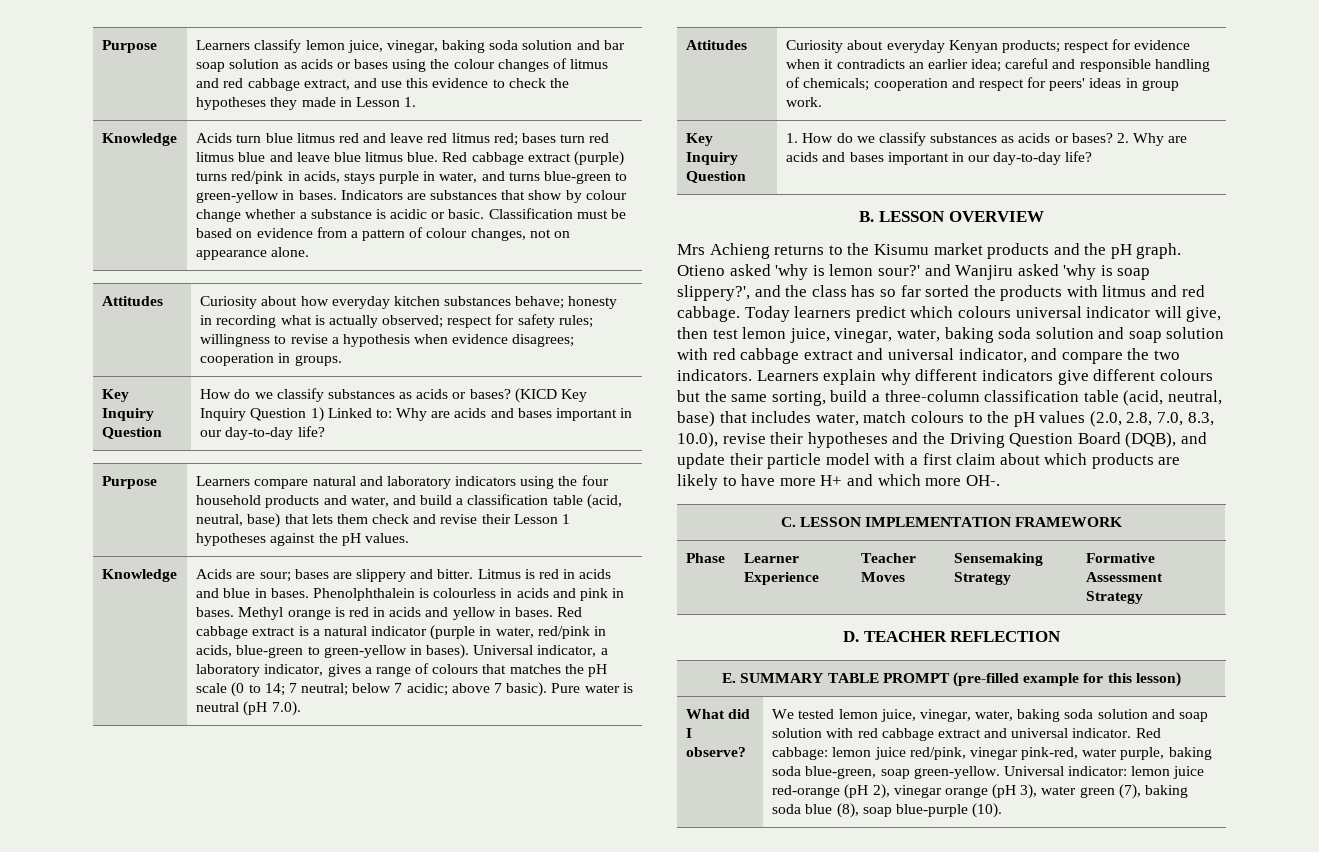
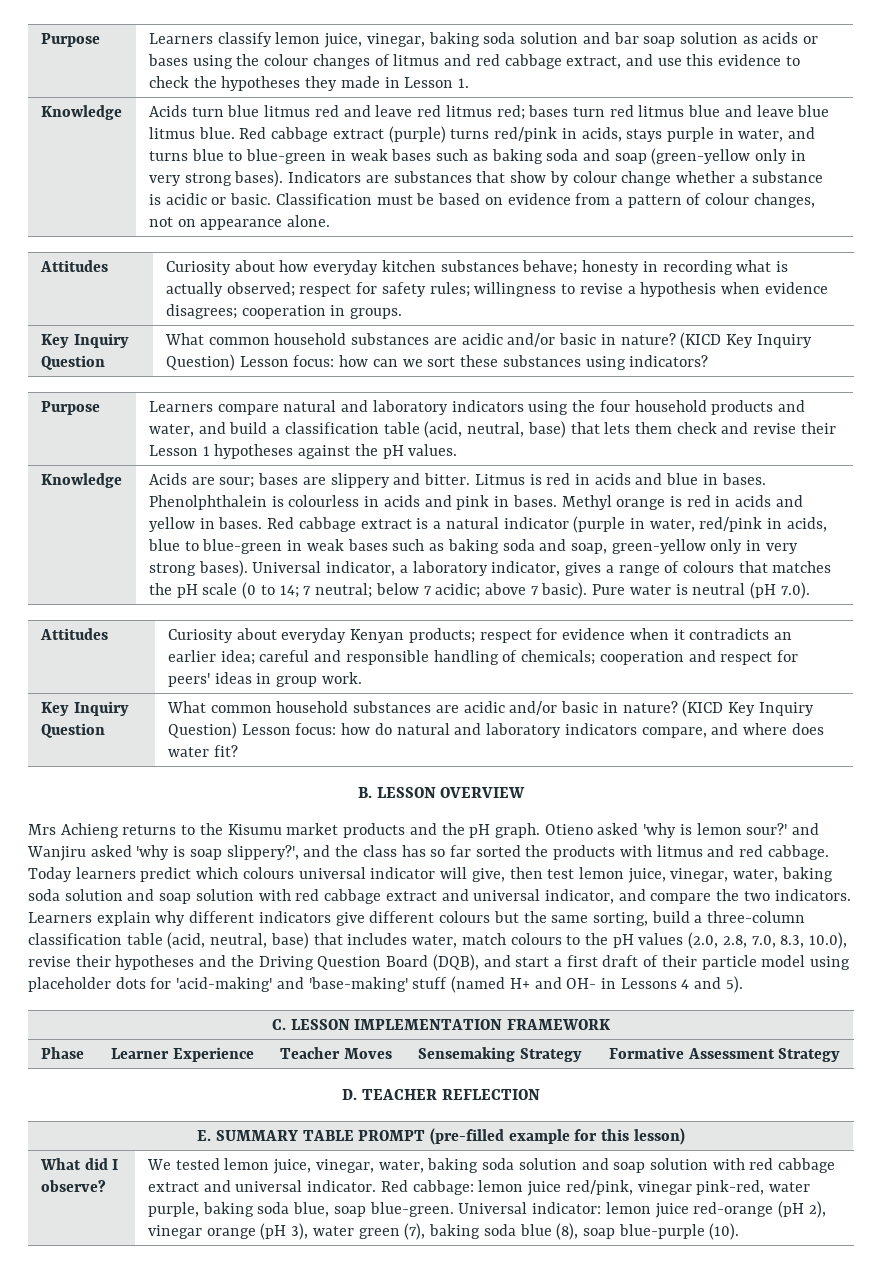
[543,171,628,184] [196,190,337,203] blue-green to green-yellow in bases. -> [191,148,806,165] [149,170,284,187] blue to blue-green in weak bases such as baking soda and soap (green-yellow only in very strong bases).
[200,388,587,403] [200,407,633,422] [200,426,325,440] How do we classify substances as acids or bases? (KICD Key Inquiry Question 1) Linked to: Why are acids and bases important in our day-to-day life? -> [165,332,812,349] [166,354,709,371] What common household substances are acidic and/or basic in nature? (KICD Key Inquiry Question) Lesson focus: how can we sort these substances using indicators?
[236,645,422,658] blue-green to green-yellow in -> [148,539,798,554] [149,563,197,576] blue to blue-green in weak bases such as baking soda and soap, green-yellow only in very strong
[786,132,1188,146] [786,151,1093,165] 1. How do we classify substances as acids or bases? 2. Why are acids and bases important in our day-to-day life? -> [167,700,814,717] [168,722,824,739] [168,745,238,757] What common household substances are acidic and/or basic in nature? (KICD Key Inquiry Question) Lesson focus: how do natural and laboratory indicators compare, and where does water fit?
[677,453,1181,469] [677,474,1000,490] update their particle model with a first claim about which products are likely to have more H+ and which more OH-. -> [515,955,851,970] [28,976,743,993] start a first draft of their particle model using placeholder dots for 'acid-making' and 'base-making' stuff (named H+ and OH- in Lessons 4 and 5).
[805,766,1000,779] blue-green, soap green-yellow. -> [293,1202,454,1217] blue, soap blue-green.

